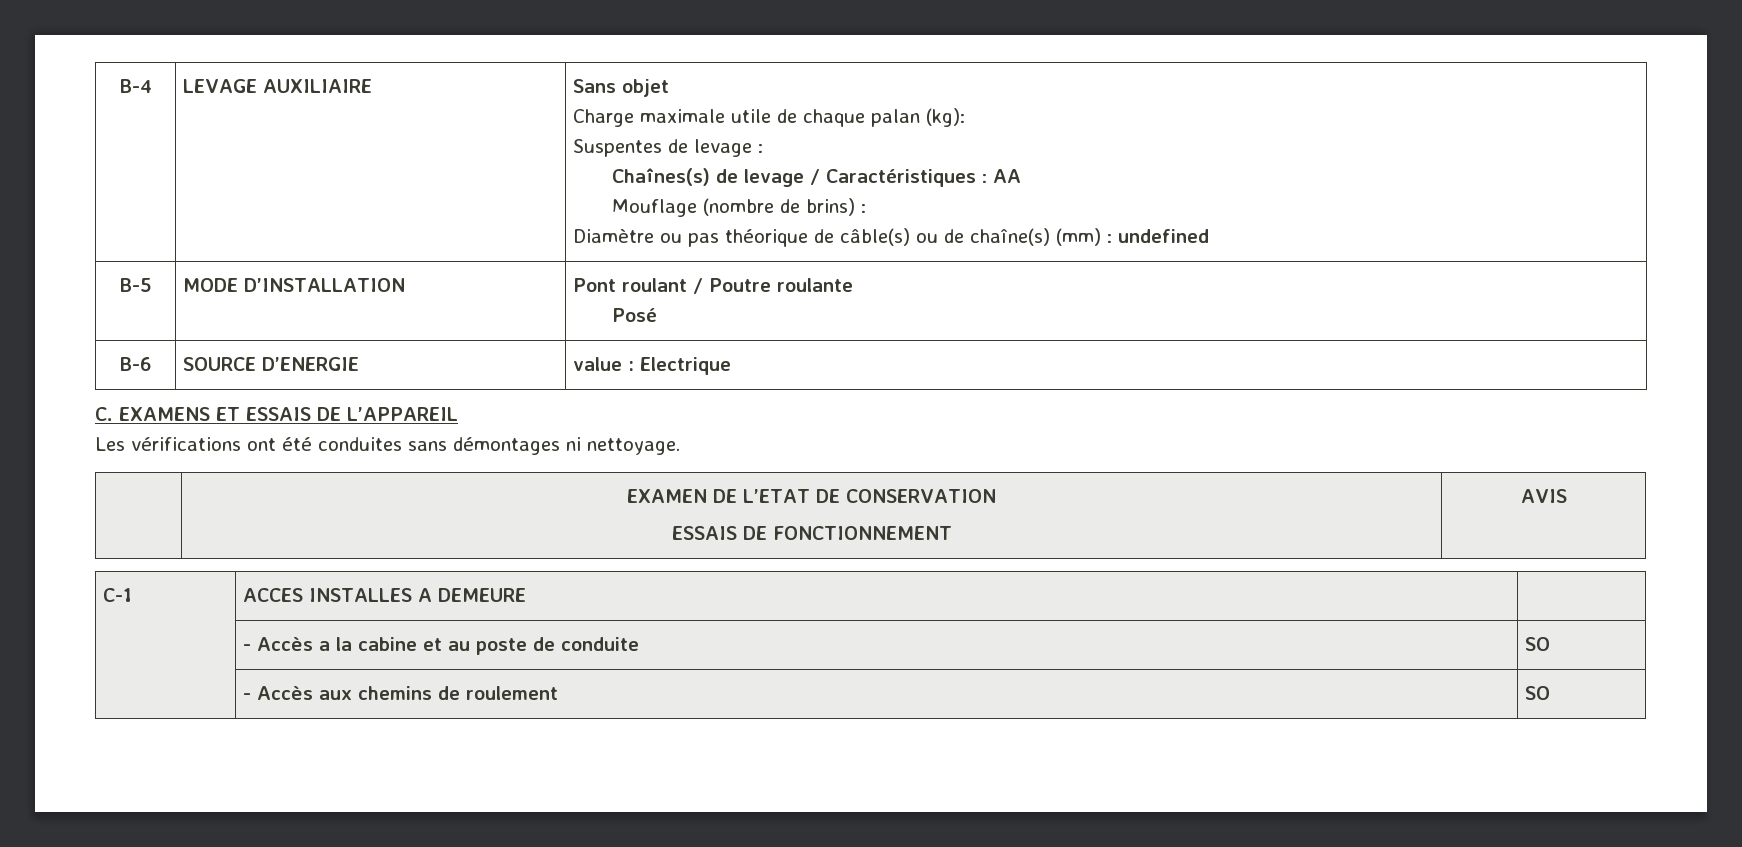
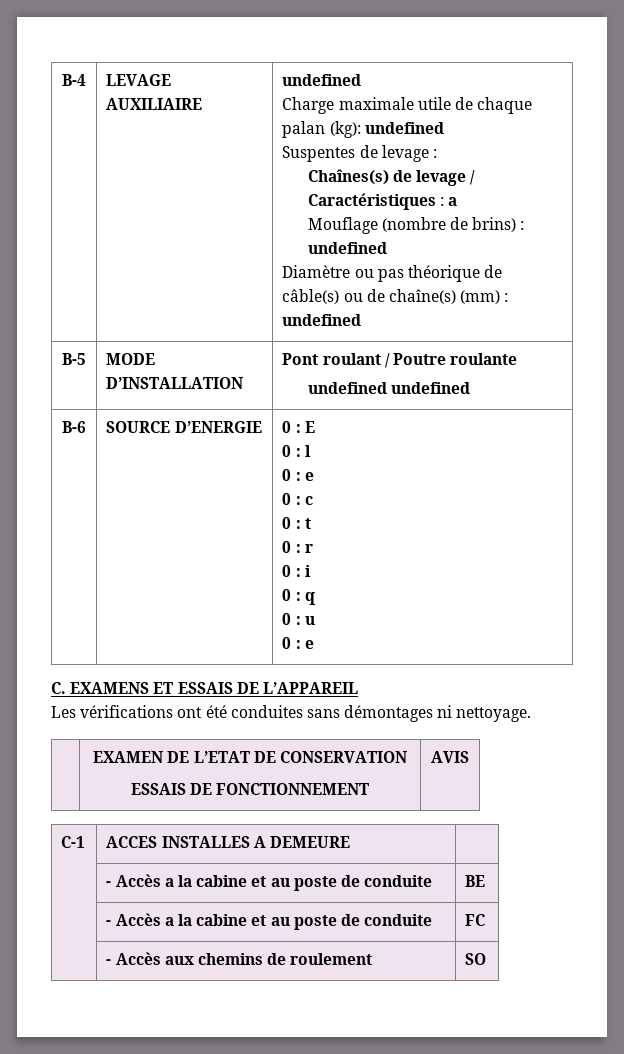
[573,79,670,97] Sans objet -> [282,74,362,86] undefined
(966, 117) none -> [364,122,444,134] undefined
[992,169,1021,183] AA -> [447,197,457,206] a
(866, 208) none -> [307,242,387,254] undefined
[611,308,657,322] Posé -> [307,382,470,394] undefined undefined
[573,357,732,375] value : Electrique -> [282,421,315,433] [282,445,311,457] [282,469,314,481] [282,493,313,505] [282,517,311,529] [282,541,313,553] [282,565,311,577] [282,589,316,605] [282,613,315,625] [282,637,314,649] 0 : E // 0 : l // 0 : e // 0 : c // 0 : t // 0 : r // 0 : i // 0 : q // 0 : u // 0 : e
[1525,637,1551,651] SO -> [465,875,486,887] [106,913,433,930] [465,914,486,926] BE // | - Accès a la cabine et au poste de conduite | FC

